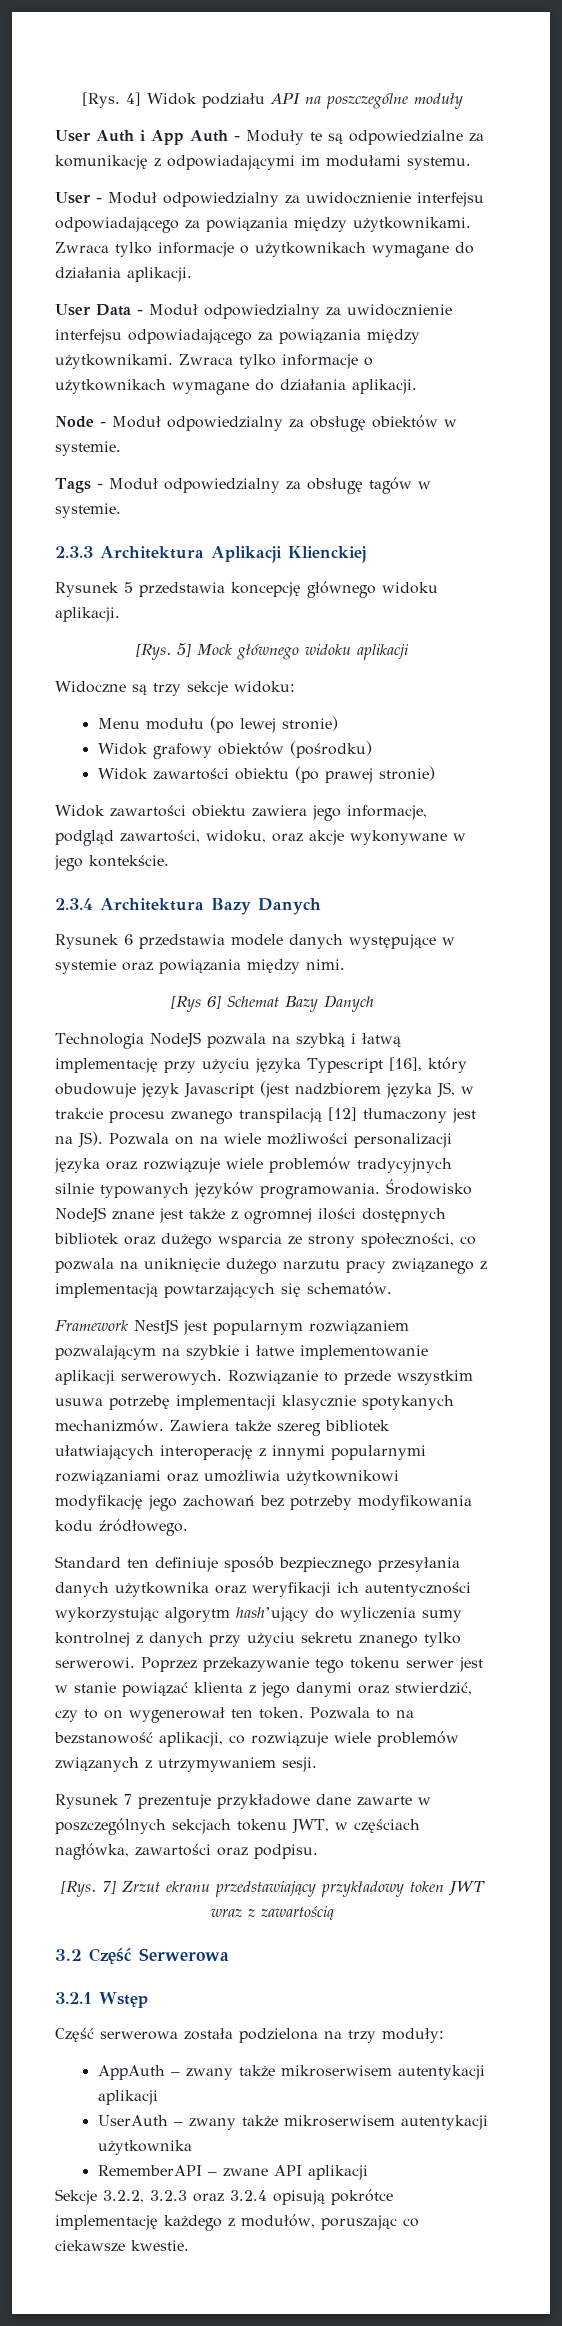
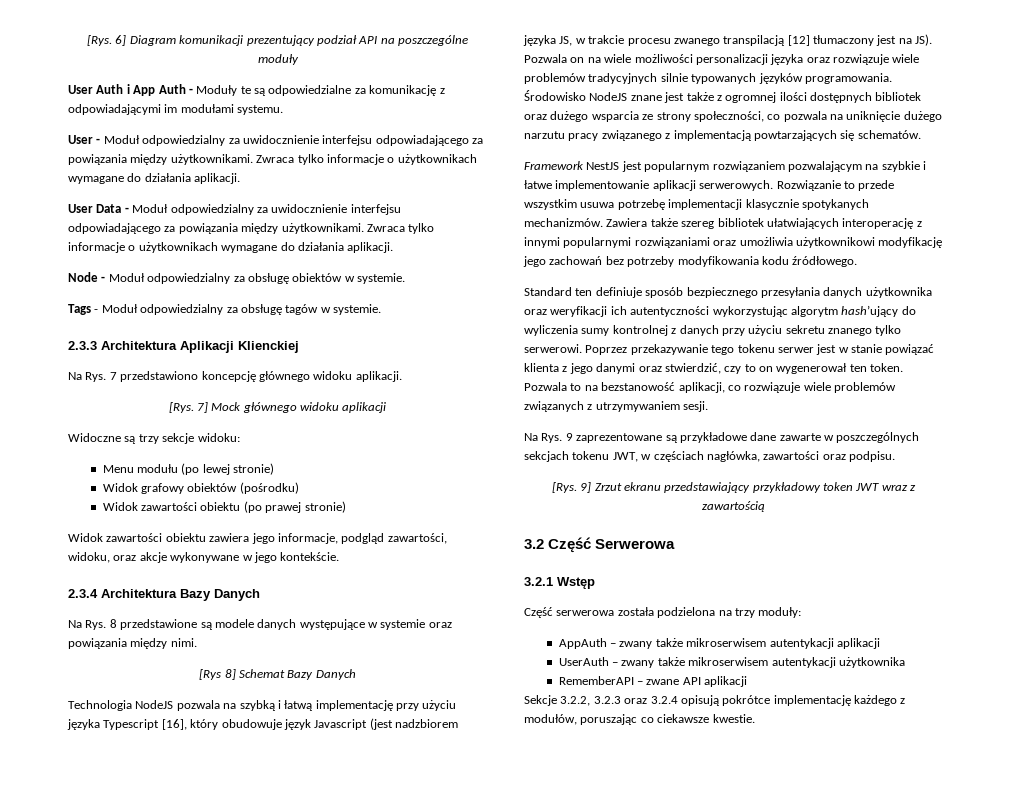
[81,92,265,108] [Rys. 4] Widok podziału -> [87,35,357,46] [Rys. 6] Diagram komunikacji prezentujący podział
[55,582,225,597] Rysunek 5 przedstawia -> [68,371,199,382] Na Rys. 7 przedstawiono
[177,643,191,657] 5] -> [196,402,208,413] 7]
[55,934,225,949] Rysunek 6 przedstawia -> [68,619,213,630] Na Rys. 8 przedstawione są
[206,995,221,1009] 6] -> [224,669,236,680] 8]
[55,1794,211,1809] Rysunek 7 prezentuje -> [524,433,678,443] Na Rys. 9 zaprezentowane są
[101,1880,116,1894] 7] -> [580,482,592,493] 9]

